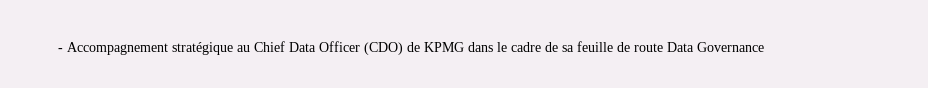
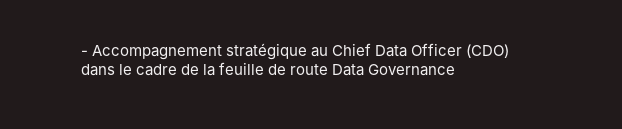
[407,42,464,52] de KPMG -> (510, 51) none
[562,45,574,52] sa -> [203,64,216,76] la

